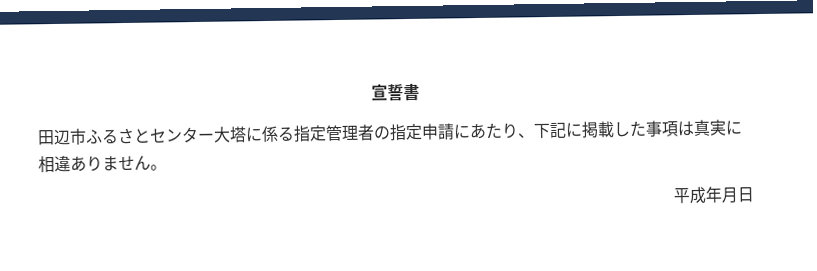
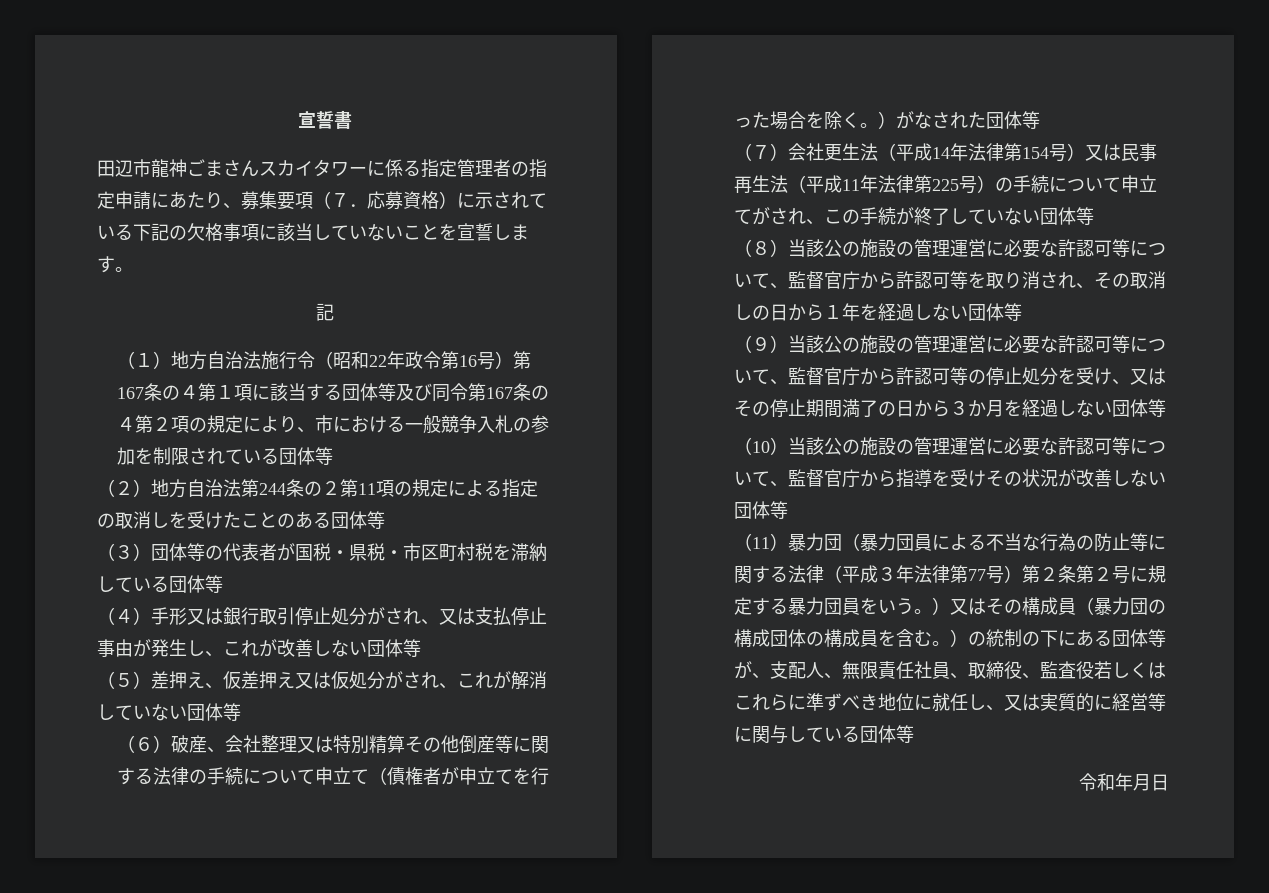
[85,126,247,145] ふるさとセンター大塔 -> [151,159,367,177] 龍神ごまさんスカイタワー
[533,119,743,139] [38,155,167,173] [673,186,706,205] 下記に掲載した事項は真実に相違ありません。 // 平成 -> [241,191,547,210] [97,223,529,241] [97,256,133,273] [315,303,334,321] [117,351,532,370] [117,383,550,402] [117,415,550,433] [117,447,334,465] [97,479,538,498] [97,511,385,529] [97,543,547,562] [97,575,223,593] [97,607,547,625] [97,639,421,657] [97,671,547,690] [97,703,241,721] [117,735,550,754] [117,767,550,785] [734,111,1041,130] [734,143,1158,162] [734,175,1158,194] [734,207,1095,225] [734,239,1167,258] [734,271,1167,289] [734,303,1023,321] [734,335,1167,354] [734,367,1167,385] [734,399,1167,418] [734,437,1167,456] [734,469,1167,488] [734,501,789,519] [734,533,1167,552] [734,565,1167,584] [734,597,1167,615] [734,629,1167,647] [734,661,1167,679] [734,693,1167,712] [734,725,915,744] [1079,773,1115,791] 募集要項（７．応募資格）に示されている下記の欠格事項に該当していないことを宣誓します。 // 記 // （１）地方自治法施行令（昭和22年政令第16号）第167条の４第１項に該当する団体等及び同令第167条の４第２項の規定により、市における一般競争入札の参加を制限されている団体等 // （２）地方自治法第244条の２第11項の規定による指定の取消しを受けたことのある団体等 // （３）団体等の代表者が国税・県税・市区町村税を滞納している団体等 // （４）手形又は銀行取引停止処分がされ、又は支払停止事由が発生し、これが改善しない団体等 // （５）差押え、仮差押え又は仮処分がされ、これが解消していない団体等 // （６）破産、会社整理又は特別精算その他倒産等に関する法律の手続について申立て（債権者が申立てを行った場合を除く。）がなされた団体等 // （７）会社更生法（平成14年法律第154号）又は民事再生法（平成11年法律第225号）の手続について申立てがされ、この手続が終了していない団体等 // （８）当該公の施設の管理運営に必要な許認可等について、監督官庁から許認可等を取り消され、その取消しの日から１年を経過しない団体等 // （９）当該公の施設の管理運営に必要な許認可等について、監督官庁から許認可等の停止処分を受け、又はその停止期間満了の日から３か月を経過しない団体等 // （10）当該公の施設の管理運営に必要な許認可等について、監督官庁から指導を受けその状況が改善しない団体等 // （11）暴力団（暴力団員による不当な行為の防止等に関する法律（平成３年法律第77号）第２条第２号に規定する暴力団員をいう。）又はその構成員（暴力団の構成団体の構成員を含む。）の統制の下にある団体等が、支配人、無限責任社員、取締役、監査役若しくはこれらに準ずべき地位に就任し、又は実質的に経営等に関与している団体等 // 令和

